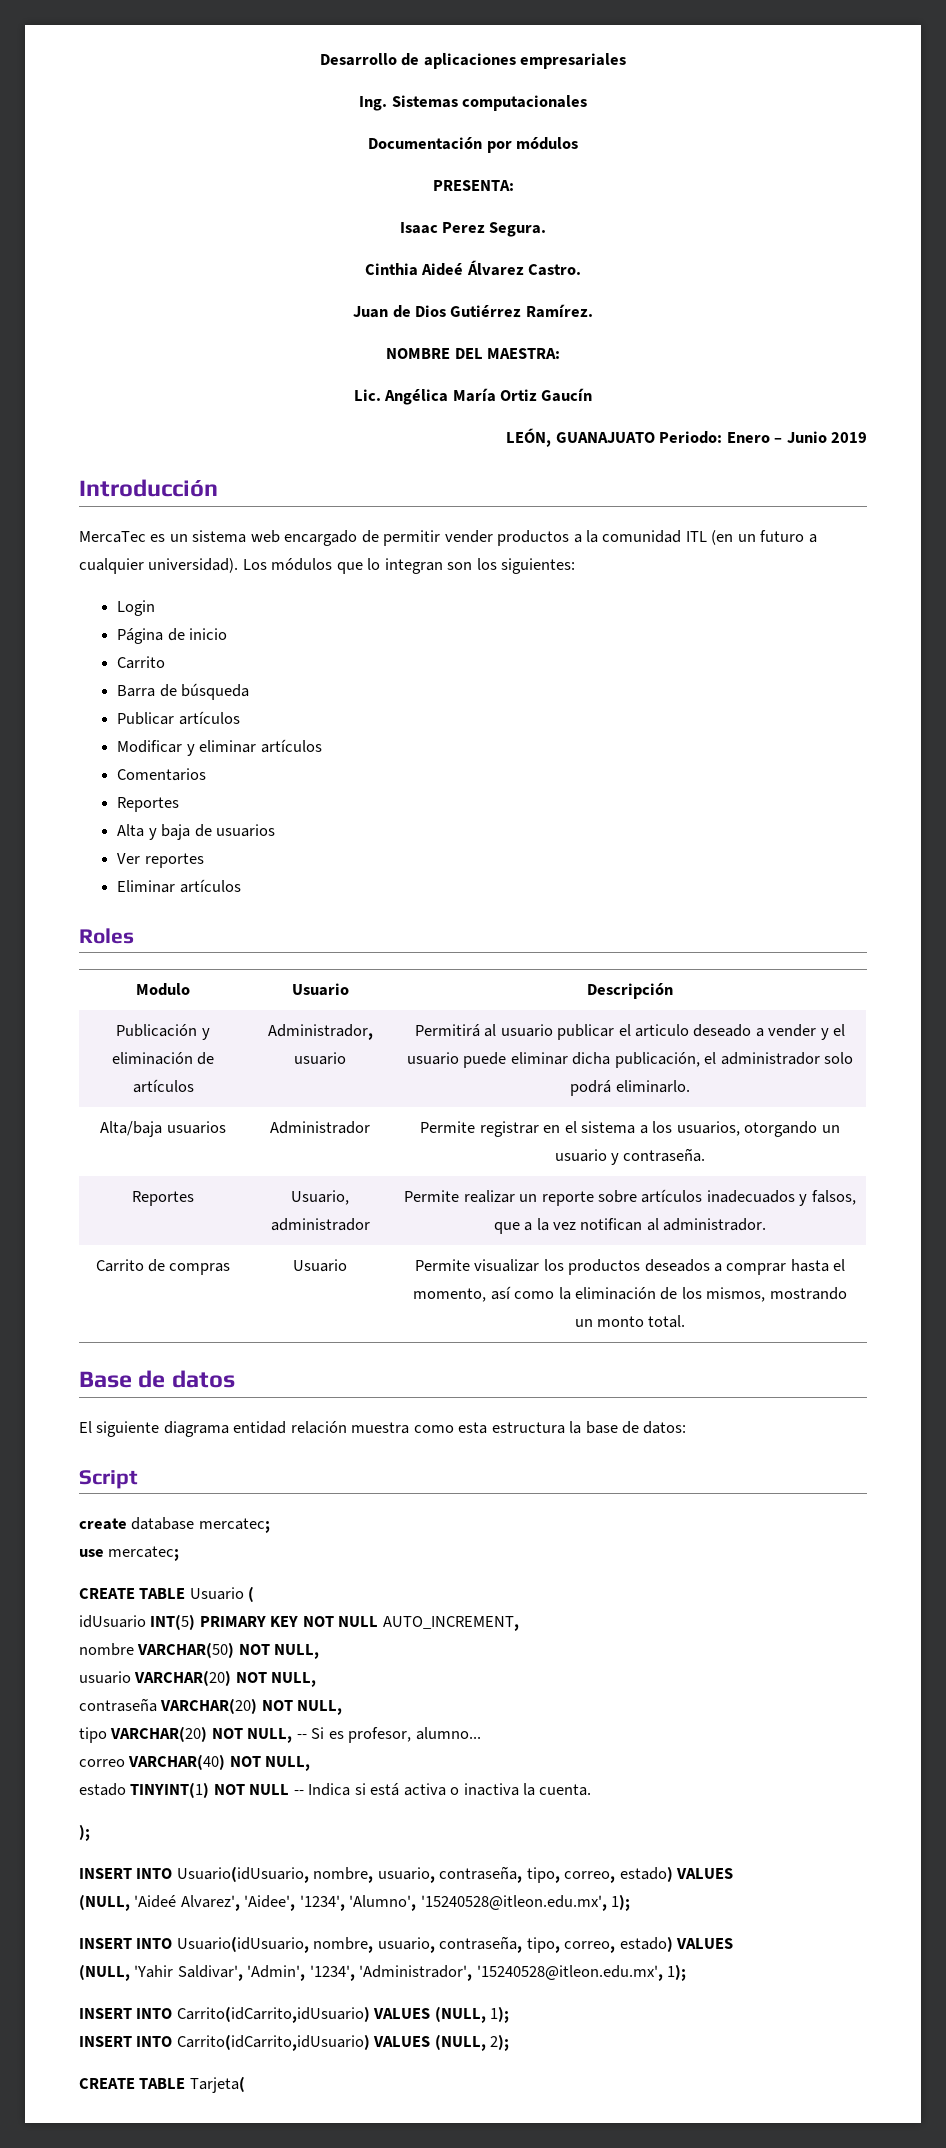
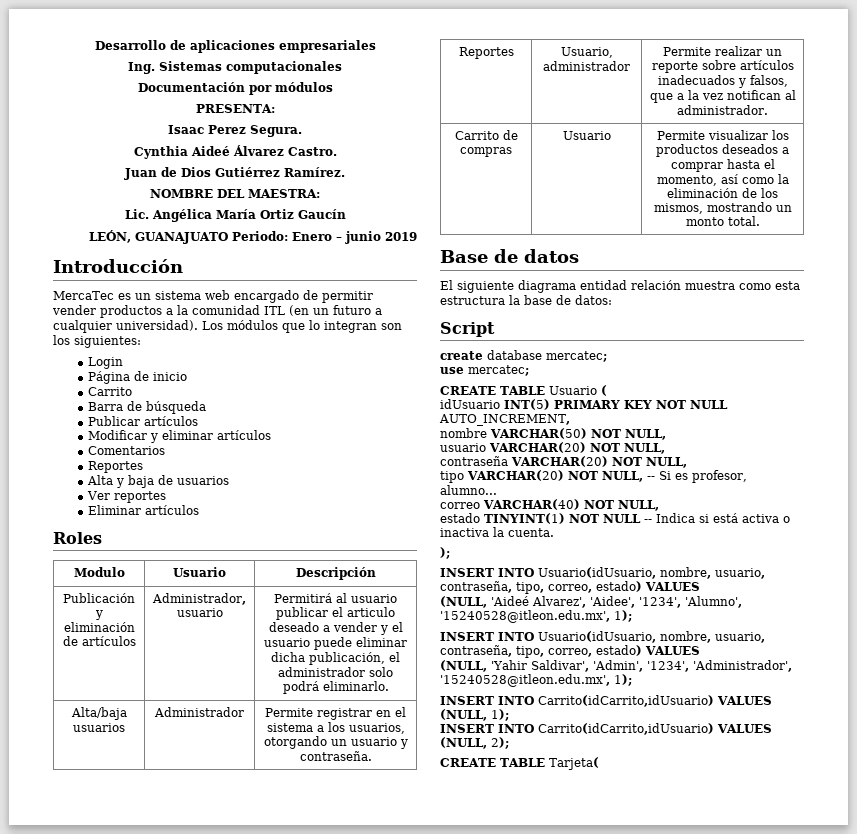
[364,263,418,276] Cinthia -> [133,146,188,159] Cynthia
[786,431,827,443] Junio -> [345,231,381,244] junio

